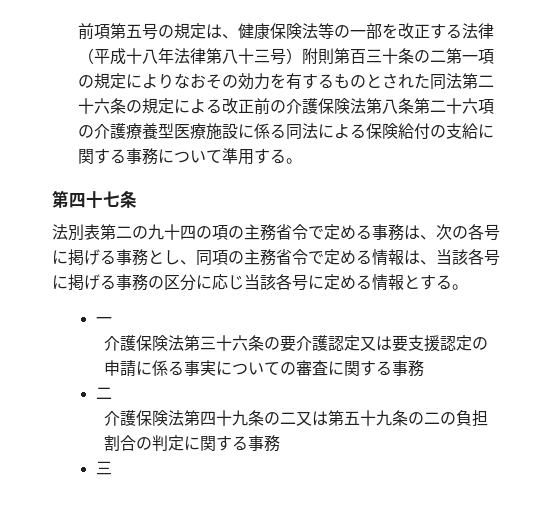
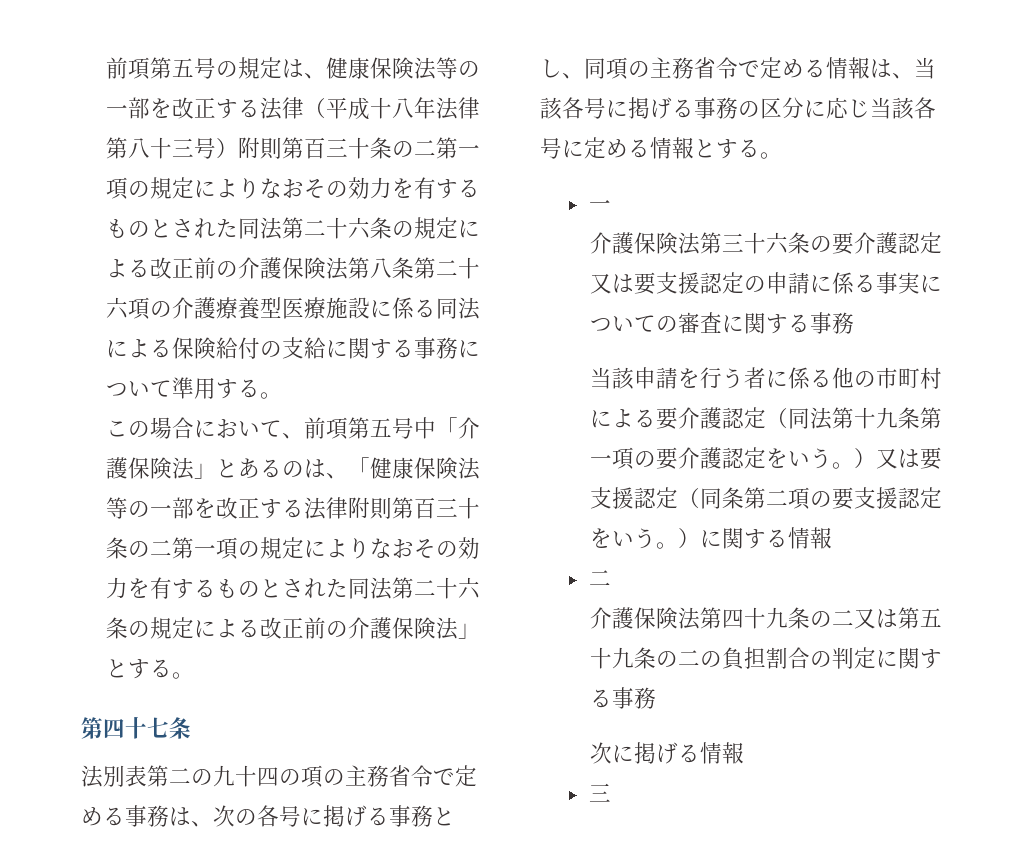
(303, 161) none -> [105,417,480,440] [105,457,480,480] [105,497,480,520] [105,537,480,560] [105,577,480,600] [105,617,480,640] [105,659,194,679] // この場合において、前項第五号中「介護保険法」とあるのは、「健康保険法等の一部を改正する法律附則第百三十条の二第一項の規定によりなおその効力を有するものとされた同法第二十六条の規定による改正前の介護保険法」とする。
(425, 368) none -> [589,367,942,390] [589,407,942,430] [589,447,942,470] [589,487,942,510] [589,527,832,549] // 当該申請を行う者に係る他の市町村による要介護認定（同法第十九条第一項の要介護認定をいう。）又は要支援認定（同条第二項の要支援認定をいう。）に関する情報
(281, 443) none -> [589,742,744,764] // 次に掲げる情報

